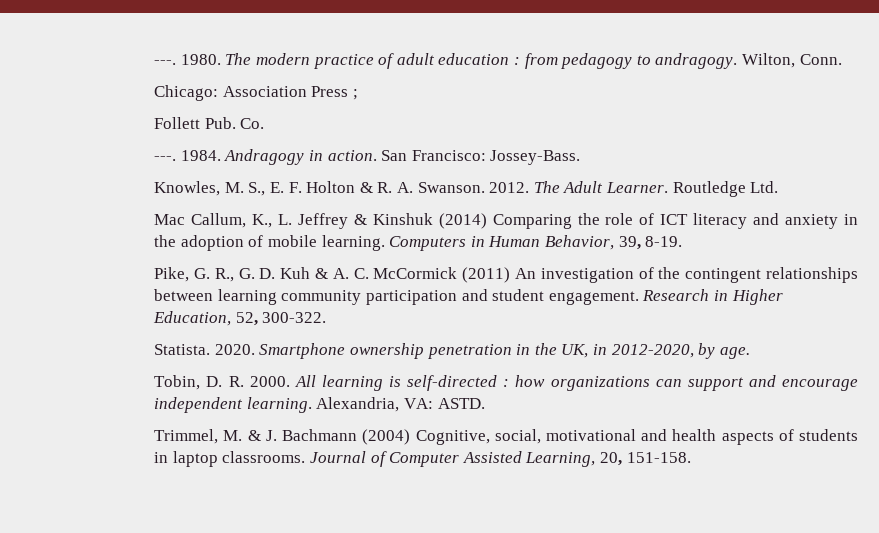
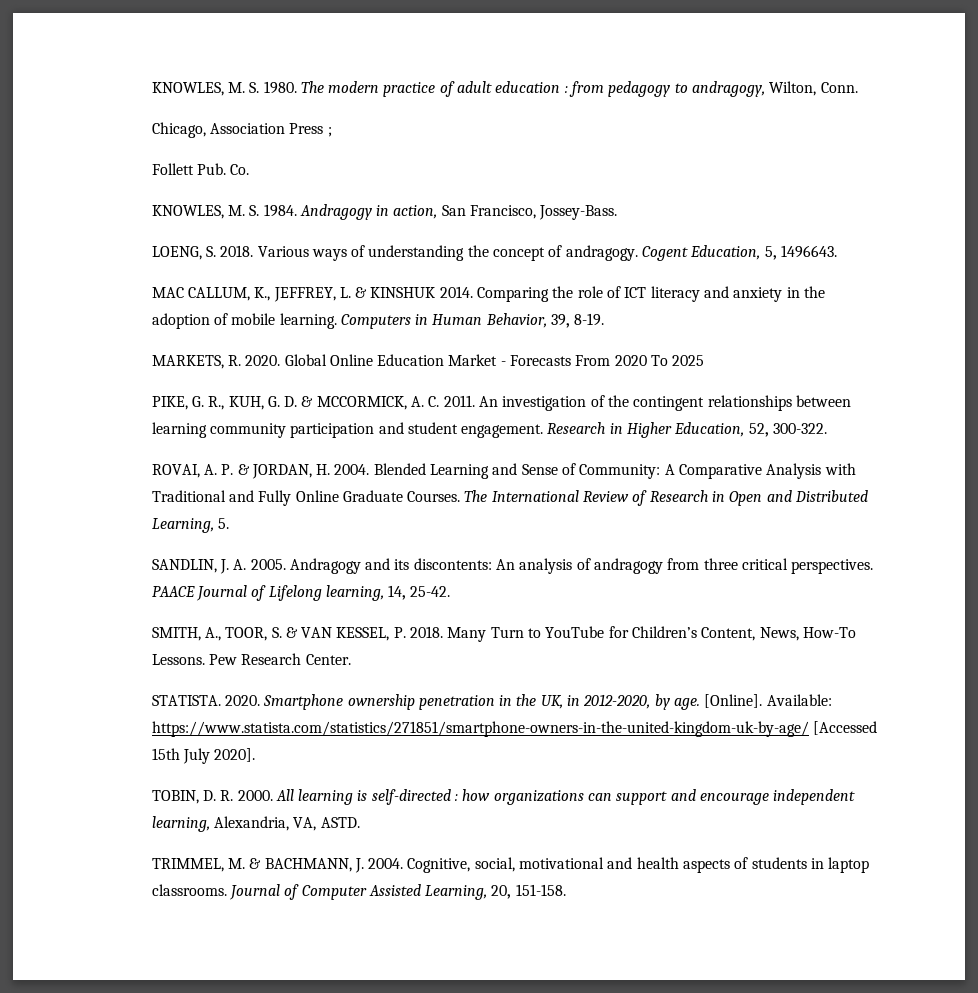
[154,60,177,65] ---. -> [151,82,260,96] KNOWLES, M. S.
[655,53,738,69] andragogy. -> [692,81,766,97] andragogy,
[154,85,219,101] Chicago: -> [151,122,206,138] Chicago,
[154,149,581,165] [154,181,779,197] [154,213,487,229] ---. 1984. Andragogy in action. San Francisco: Jossey-Bass. // Knowles, M. S., E. F. Holton & R. A. Swanson. 2012. The Adult Learner. Routledge Ltd. // Mac Callum, K., L. Jeffrey & Kinshuk (2014) -> [151,204,618,220] [151,245,838,261] [151,286,473,302] KNOWLES, M. S. 1984. Andragogy in action, San Francisco, Jossey-Bass. // LOENG, S. 2018. Various ways of understanding the concept of andragogy. Cogent Education, 5, 1496643. // MAC CALLUM, K., JEFFREY, L. & KINSHUK 2014.
[154,267,190,282] Pike, -> [151,354,705,369] [151,396,188,410] MARKETS, R. 2020. Global Online Education Market - Forecasts From 2020 To 2025 // PIKE,
(234, 275) none -> [228,396,264,410] KUH,
[280,267,511,283] Kuh & A. C. McCormick (2011) -> [301,395,475,410] & MCCORMICK, A. C. 2011.
[154,344,211,355] Statista. -> [151,463,856,479] [151,490,869,506] [151,518,229,533] [151,558,874,574] [151,585,451,601] [151,626,856,642] [151,653,351,665] [151,695,221,706] ROVAI, A. P. & JORDAN, H. 2004. Blended Learning and Sense of Community: A Comparative Analysis with Traditional and Fully Online Graduate Courses. The International Review of Research in Open and Distributed Learning, 5. // SANDLIN, J. A. 2005. Andragogy and its discontents: An analysis of andragogy from three critical perspectives. PAACE Journal of Lifelong learning, 14, 25-42. // SMITH, A., TOOR, S. & VAN KESSEL, P. 2018. Many Turn to YouTube for Children’s Content, News, How-To Lessons. Pew Research Center. // STATISTA.
[154,375,201,390] // Tobin, -> [704,694,832,708] [151,721,877,737] [151,748,256,764] [151,790,199,804] [Online]. Available: https://www.statista.com/statistics/271851/smartphone-owners-in-the-united-kingdom-uk-by-age/ [Accessed 15th July 2020]. // TOBIN,
[246,397,434,413] learning. Alexandria, VA: -> [151,816,317,832] learning, Alexandria, VA,
[154,429,219,444] Trimmel, -> [151,858,224,872] TRIMMEL,
[265,429,411,445] J. Bachmann (2004) -> [264,858,404,873] BACHMANN, J. 2004.

